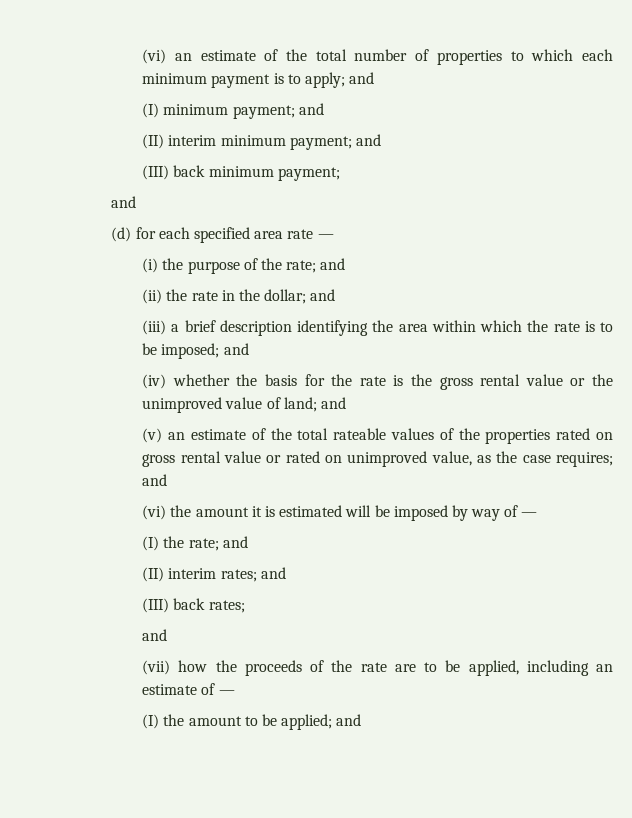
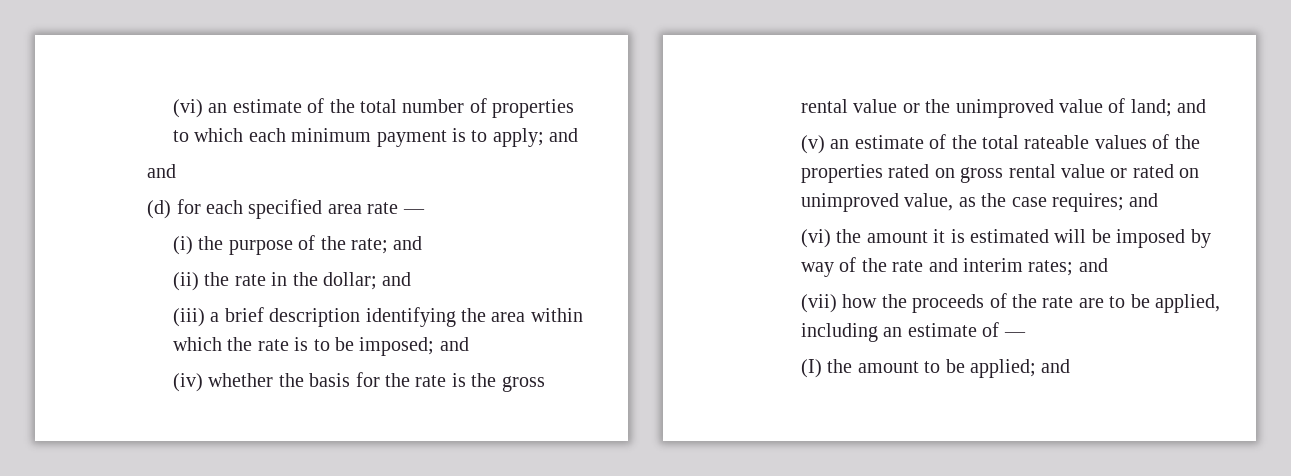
[142,103,324,119] [142,134,381,150] [142,165,340,181] // (I) minimum payment; and // (II) interim minimum payment; and // (III) back minimum payment; -> (579, 135) none
[521,512,538,517] [142,536,248,551] [142,567,165,582] — // (I) the rate; and // (II) -> [861,258,958,272] the rate and
[142,598,245,613] [142,629,168,641] // (III) back rates; // and -> (1108, 265) none

